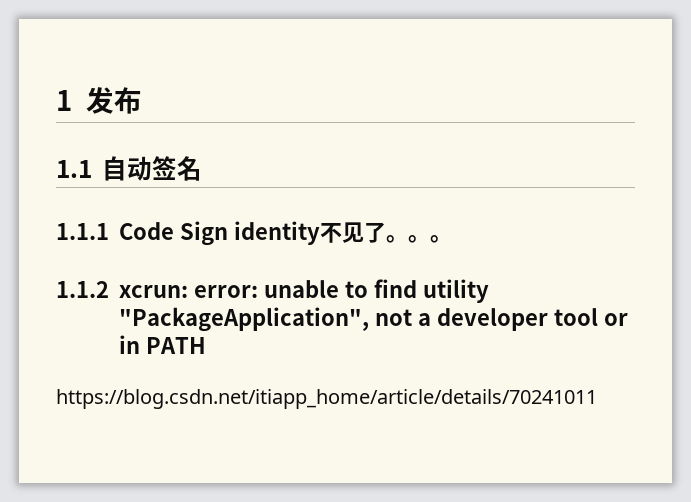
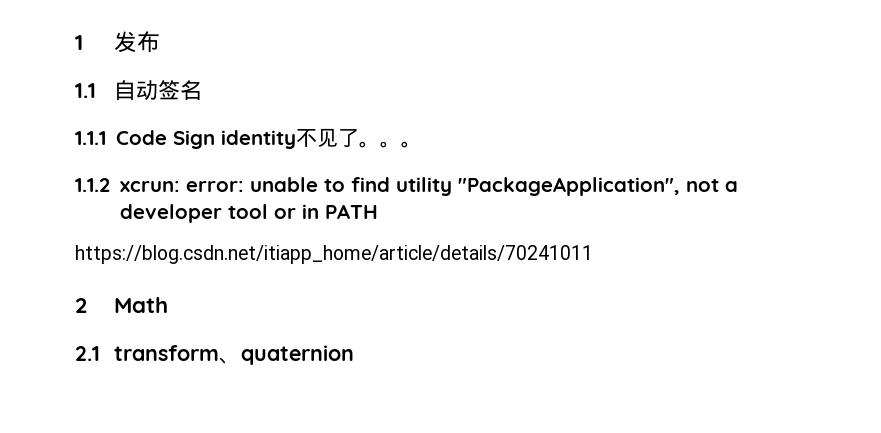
(597, 399) none -> [75,297,168,313] [75,345,354,365] // 2 Math // 2.1 transform、quaternion

